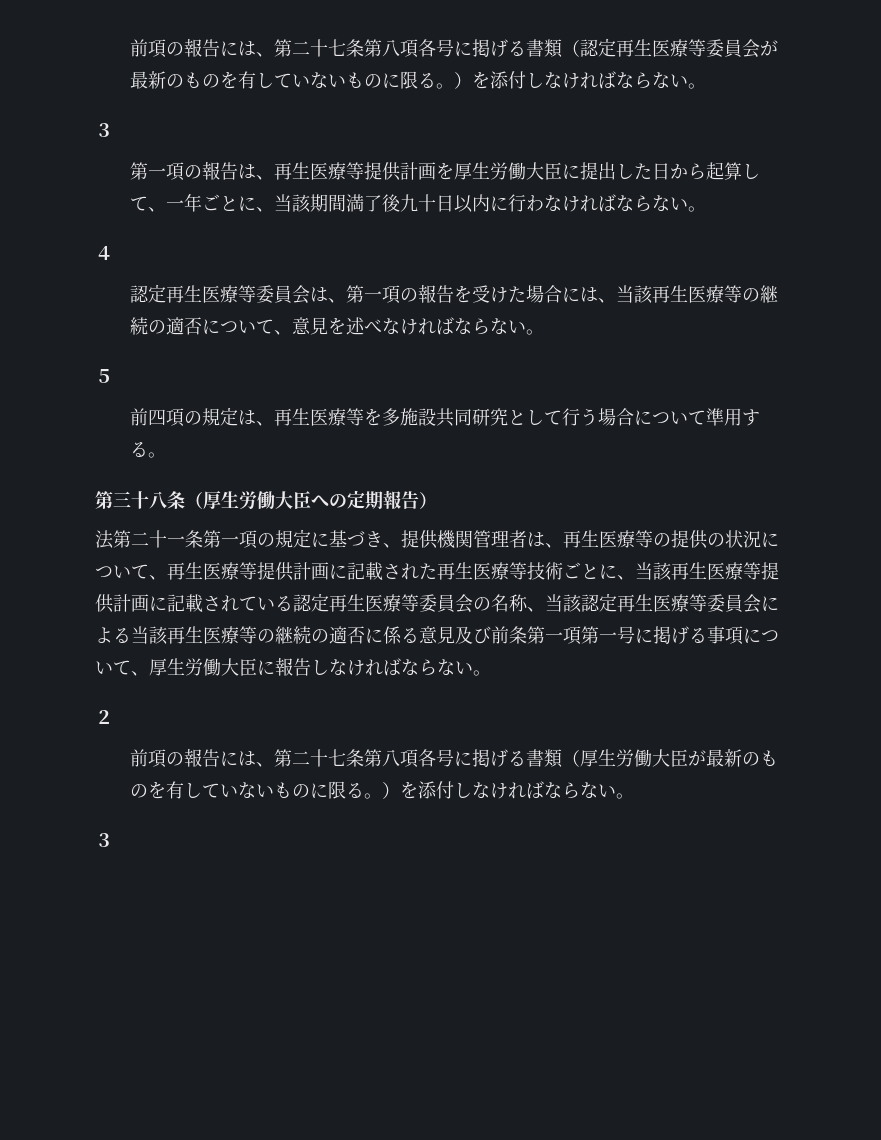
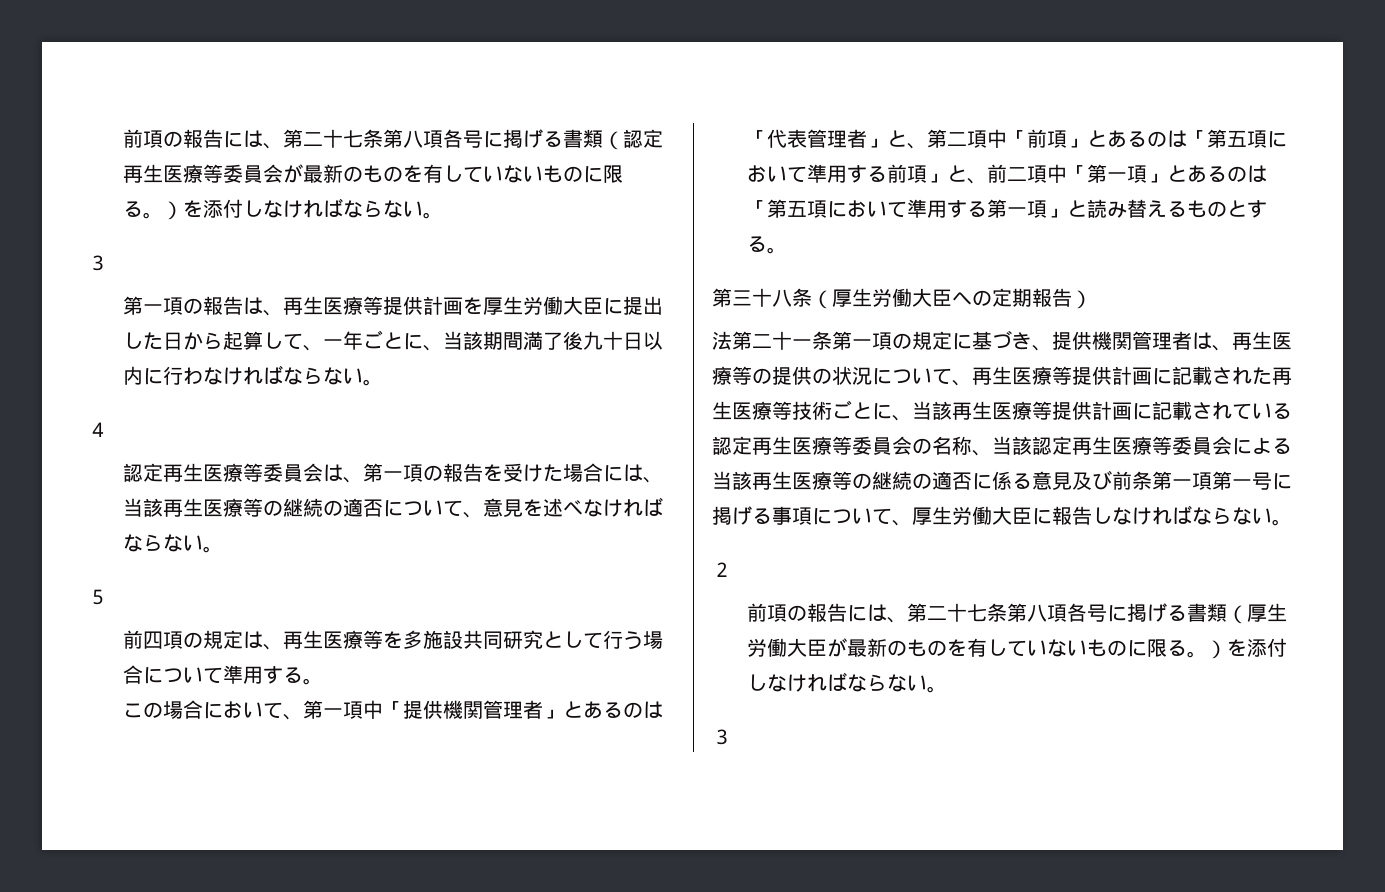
(166, 455) none -> [122,700,663,720] [746,129,1287,149] [746,164,1267,184] [746,199,1267,218] [746,236,787,254] // この場合において、第一項中「提供機関管理者」とあるのは「代表管理者」と、第二項中「前項」とあるのは「第五項において準用する前項」と、前二項中「第一項」とあるのは「第五項において準用する第一項」と読み替えるものとする。

